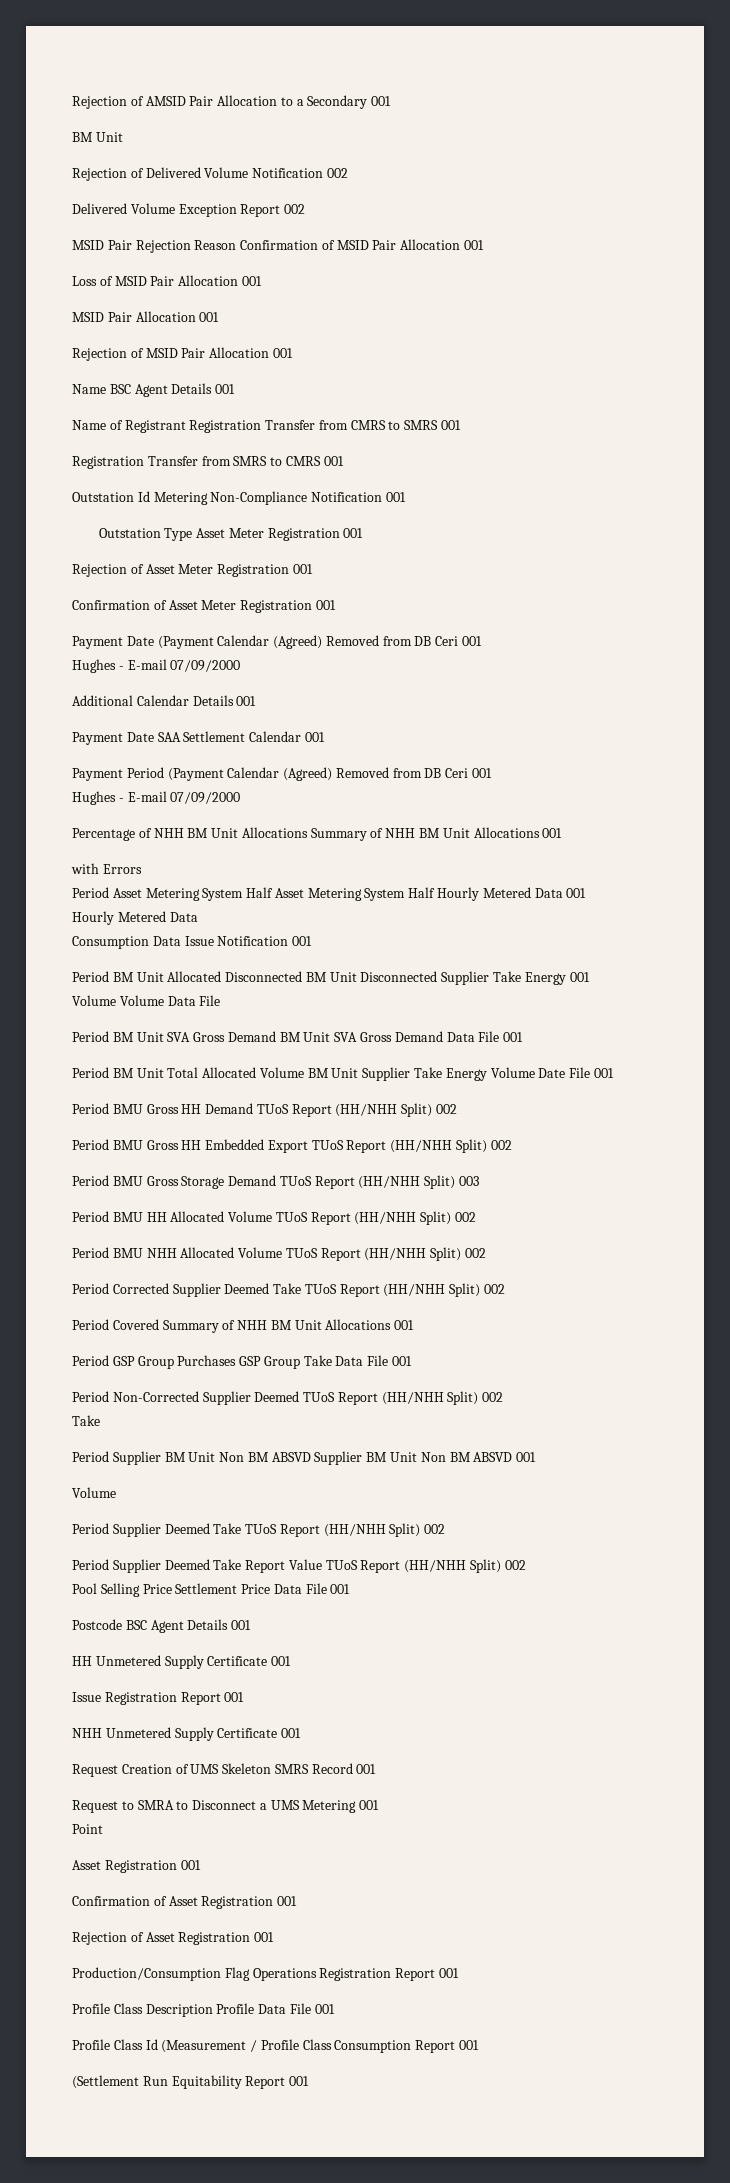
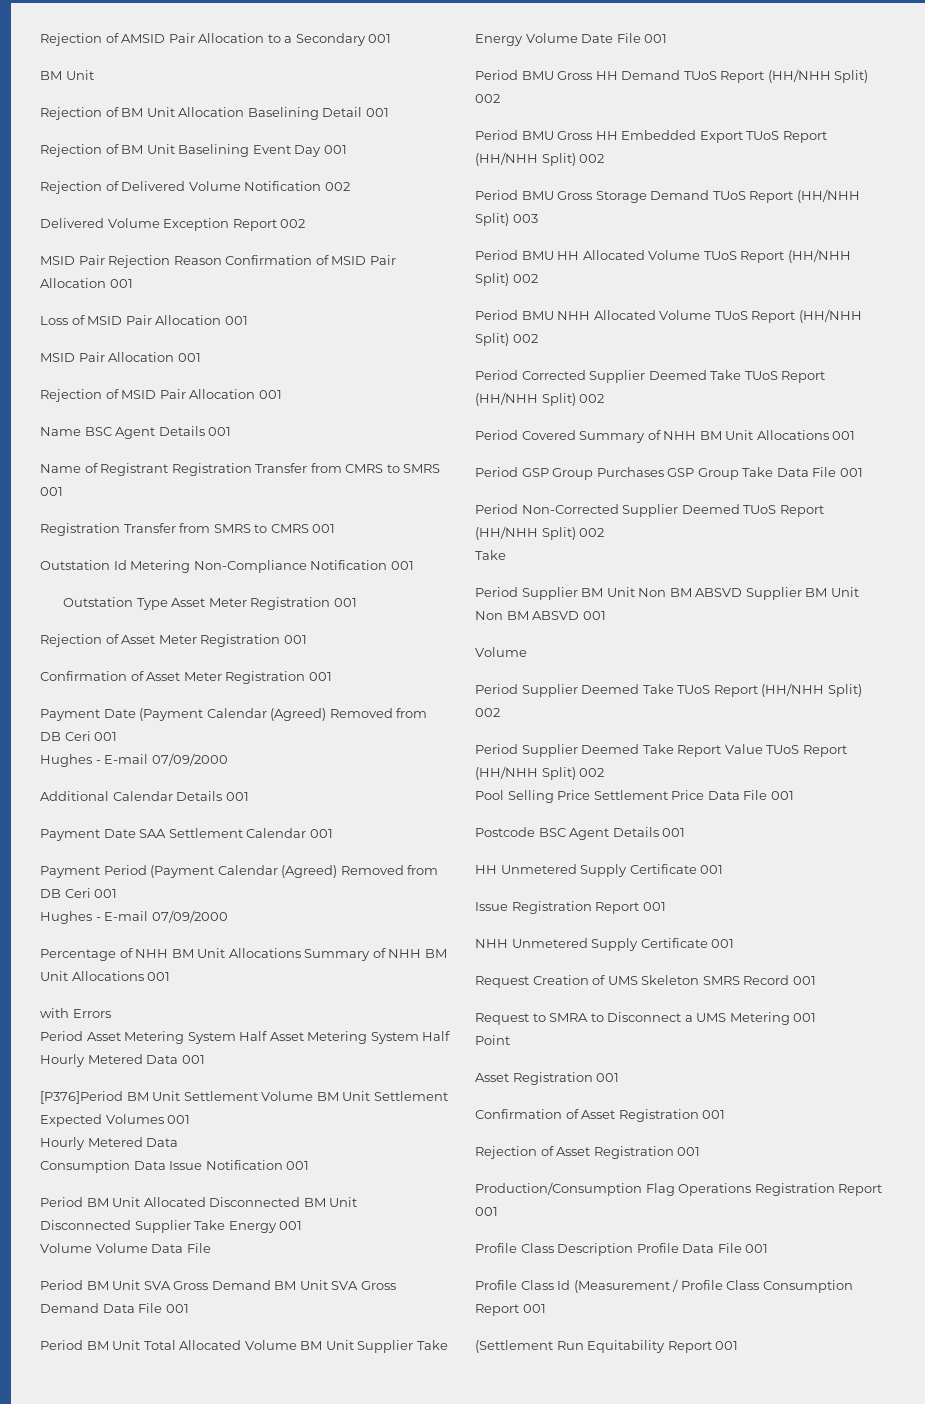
(123, 137) none -> [40,107,389,120] [40,144,347,157] // Rejection of BM Unit Allocation Baselining Detail 001 // Rejection of BM Unit Baselining Event Day 001
(587, 893) none -> [40,1091,448,1104] [40,1114,191,1127] // [P376]Period BM Unit Settlement Volume BM Unit Settlement Expected Volumes 001

